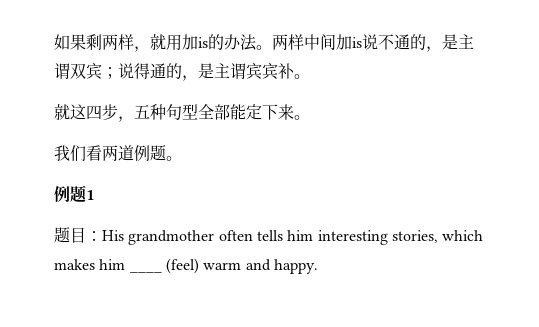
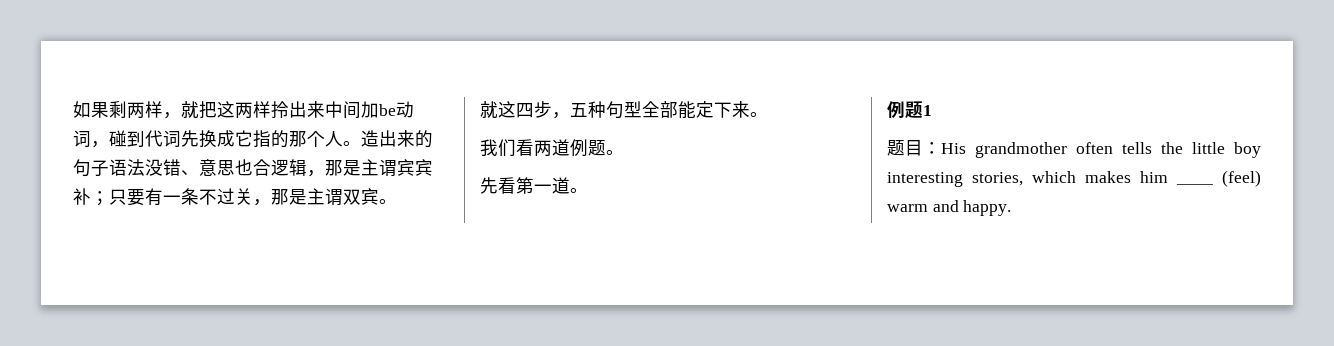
[166,34,474,52] [54,63,294,81] 用加is的办法。两样中间加is说不通的，是主谓双宾；说得通的，是主谓宾宾补 -> [199,101,414,119] [73,130,433,148] [73,159,433,177] [73,188,379,206] 把这两样拎出来中间加be动词，碰到代词先换成它指的那个人。造出来的句子语法没错、意思也合逻辑，那是主谓宾宾补；只要有一条不过关，那是主谓双宾
(182, 158) none -> [480,177,588,194] // 先看第一道。
[287,230,314,241] him -> [1161,142,1261,158] the little boy

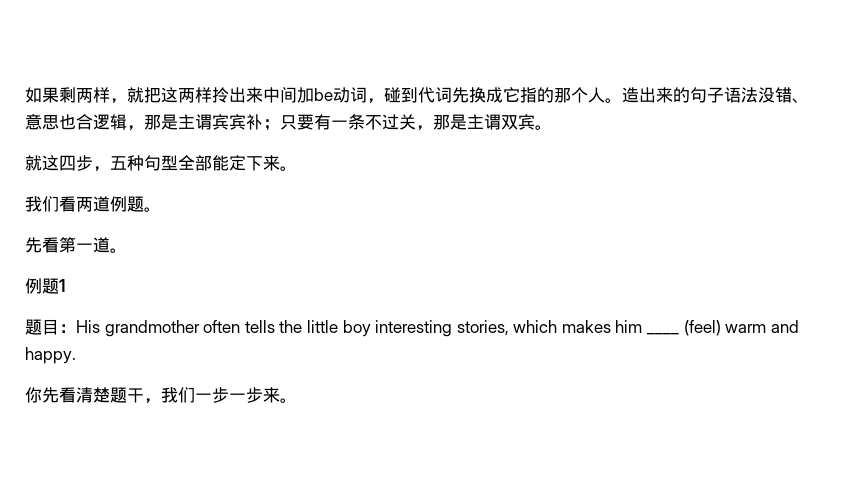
(1012, 208) none -> [25,387,297,404] // 你先看清楚题干，我们一步一步来。

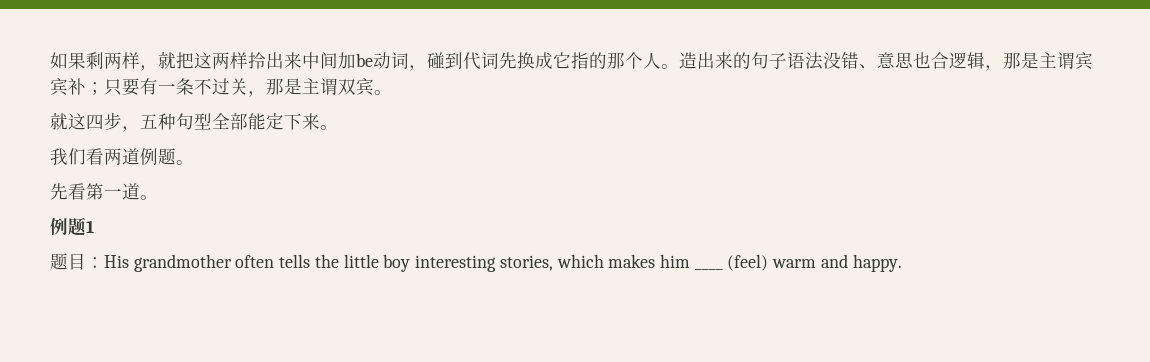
[25,387,297,404] // 你先看清楚题干，我们一步一步来。 -> (902, 263) none

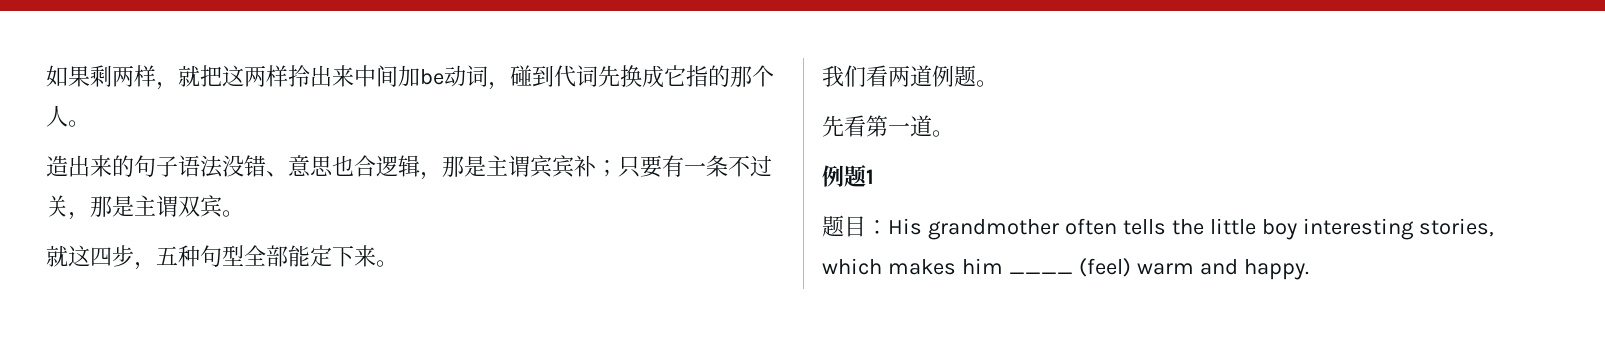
(679, 66) none -> (90, 123) //

